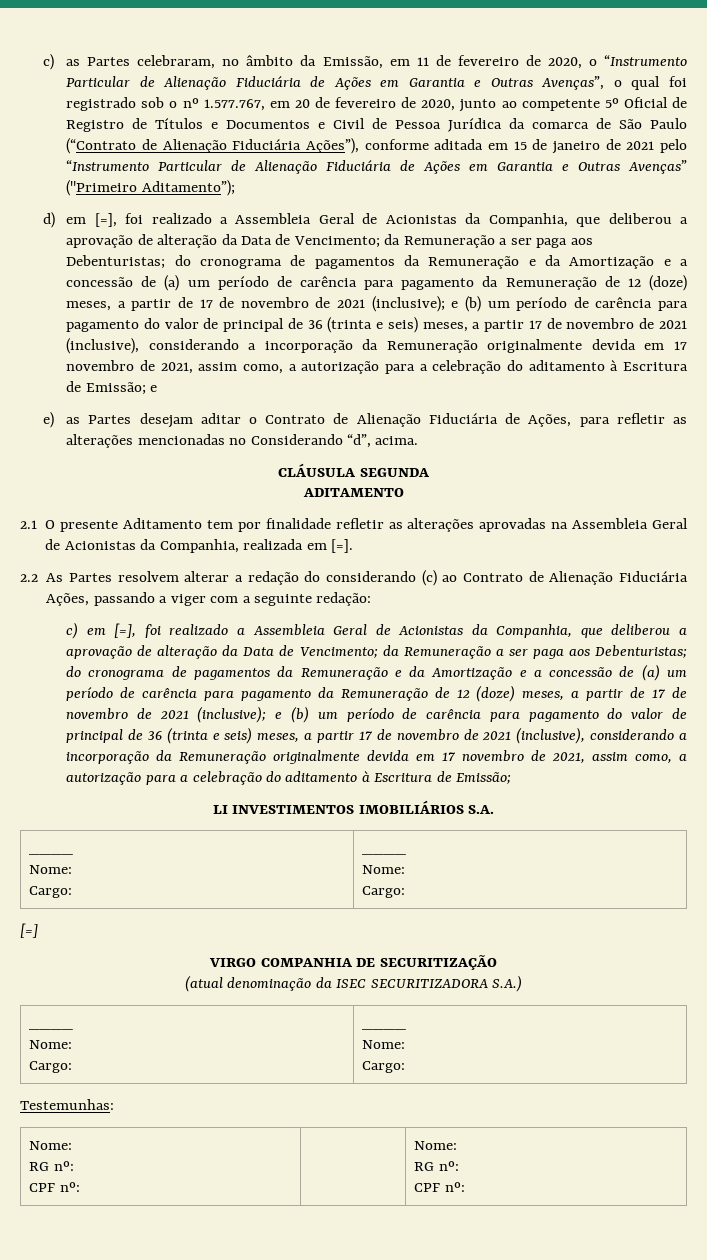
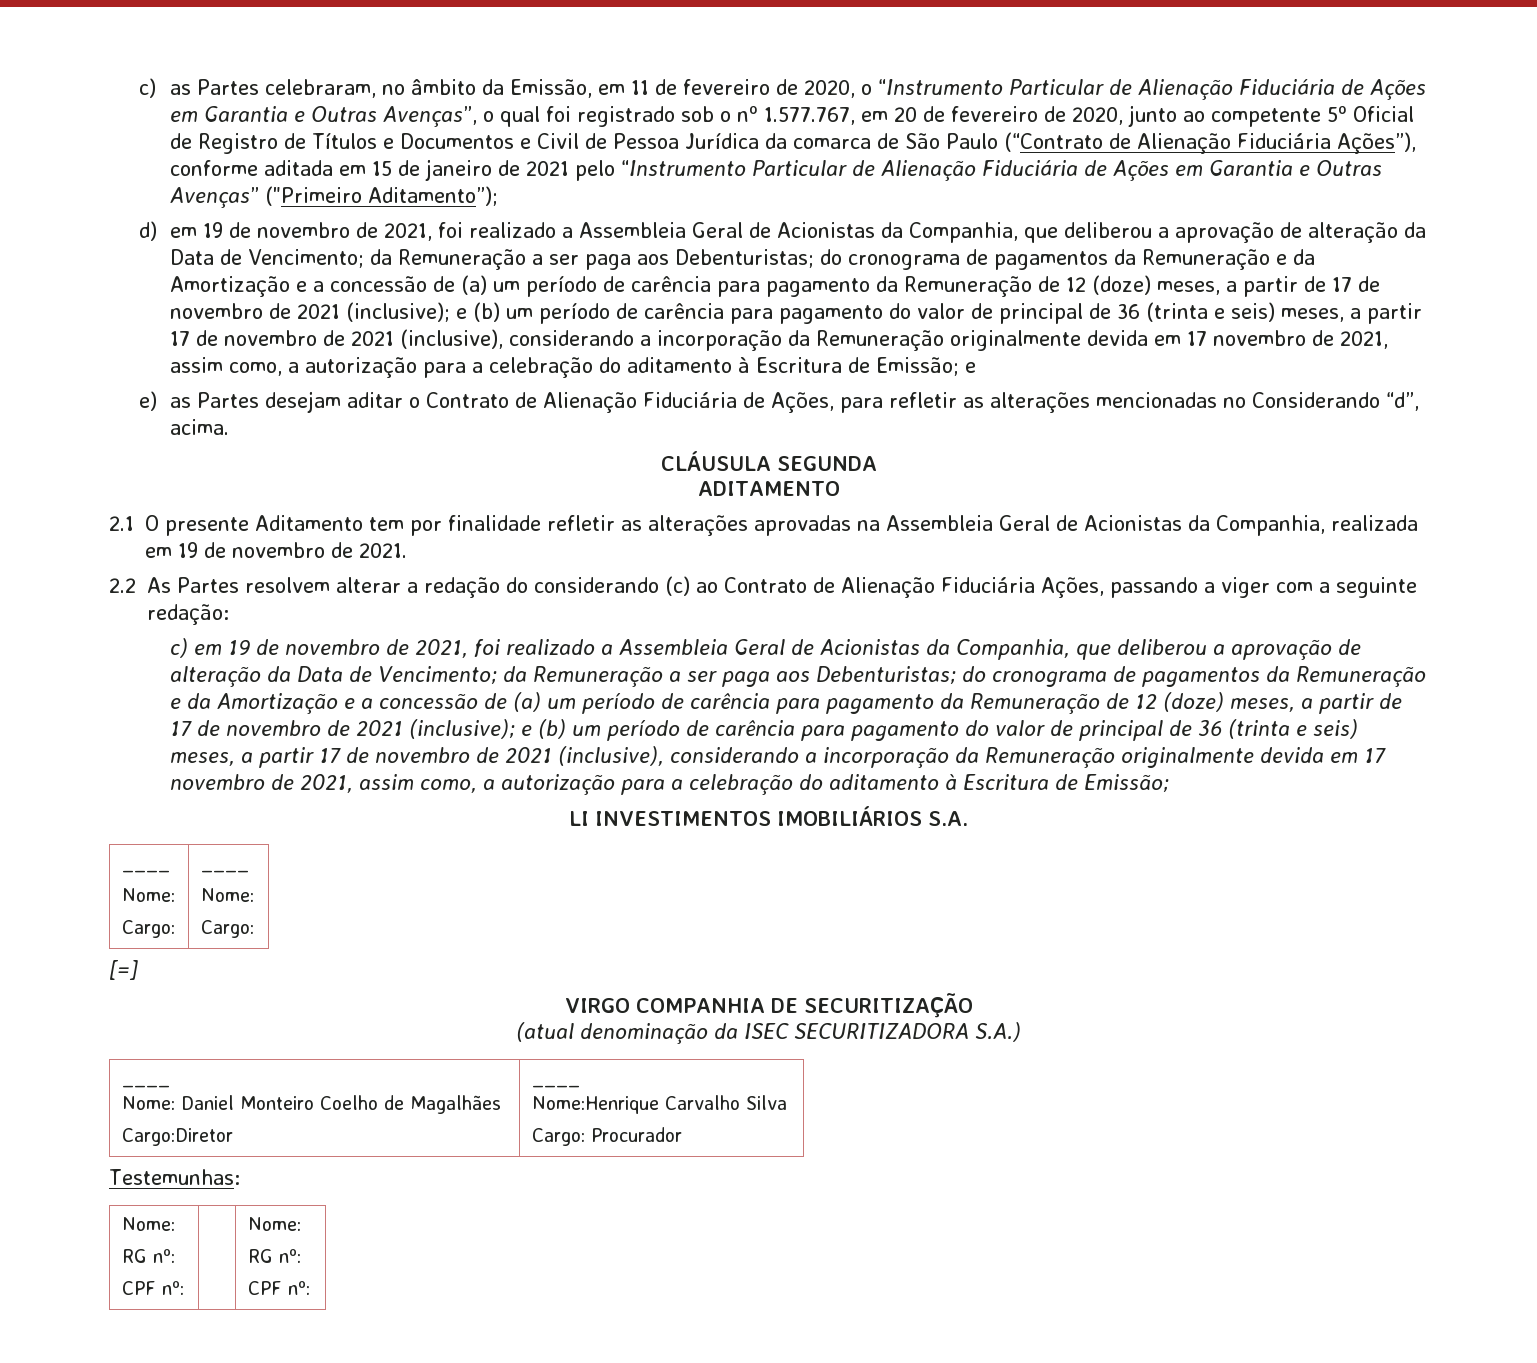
[94,213,117,227] [=], -> [202,222,432,241] 19 de novembro de 2021,
[330,539,353,553] [=]. -> [178,542,407,558] 19 de novembro de 2021.
[114,623,137,638] [=], -> [227,639,468,658] 19 de novembro de 2021,
[29,1061,73,1073] [362,1028,407,1030] [362,1040,406,1049] [362,1061,406,1073] // Cargo: | ____ // Nome: // Cargo: -> [180,1095,501,1114] [121,1128,233,1146] [531,1085,580,1088] [531,1095,787,1114] [531,1127,682,1146] Daniel Monteiro Coelho de Magalhães // Cargo:Diretor | ____ // Nome:Henrique Carvalho Silva // Cargo: Procurador

